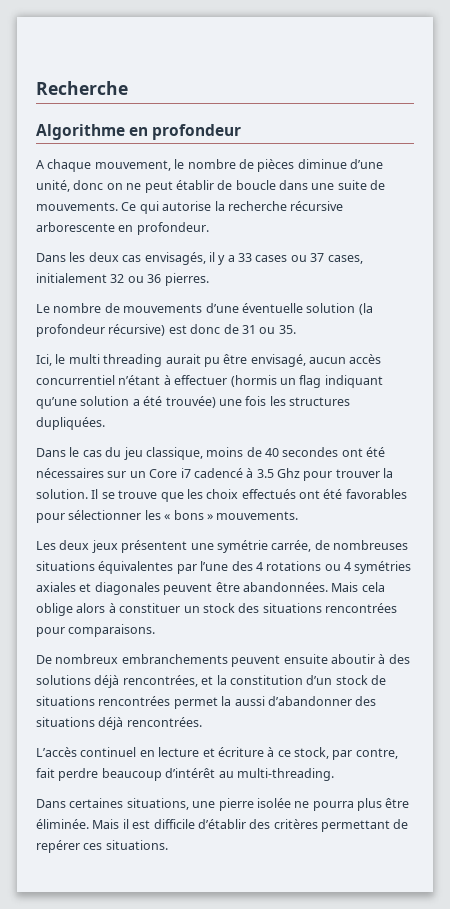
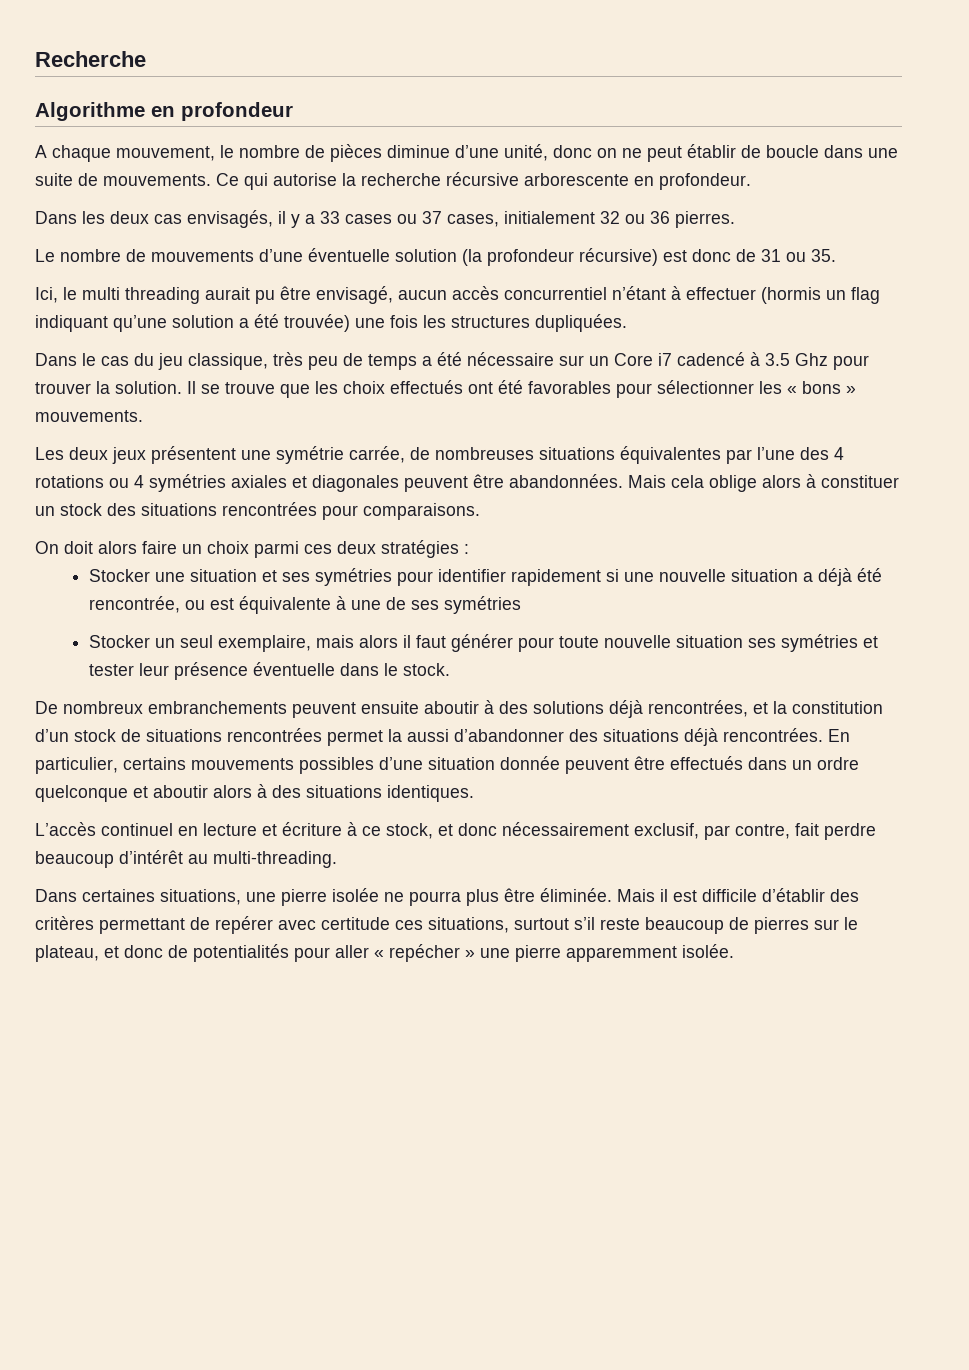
[206,447,386,457] [36,468,104,478] moins de 40 secondes ont été nécessaires -> [273,352,554,370] très peu de temps a été nécessaire
(156, 630) none -> [35,540,469,558] [88,568,882,586] [88,596,521,614] [88,634,878,652] [88,662,450,680] // On doit alors faire un choix parmi ces deux stratégies : // Stocker une situation et ses symétries pour identifier rapidement si une nouvelle situation a déjà été rencontrée, ou est équivalente à une de ses symétries // Stocker un seul exemplaire, mais alors il faut générer pour toute nouvelle situation ses symétries et tester leur présence éventuelle dans le stock.
(202, 722) none -> [828,729,850,742] [35,756,859,774] [35,784,474,802] En particulier, certains mouvements possibles d’une situation donnée peuvent être effectués dans un ordre quelconque et aboutir alors à des situations identiques.
(329, 753) none -> [438,822,699,839] et donc nécessairement exclusif,
[83,840,168,850] ces situations. -> [278,917,858,934] [35,944,734,962] avec certitude ces situations, surtout s’il reste beaucoup de pierres sur le plateau, et donc de potentialités pour aller « repécher » une pierre apparemment isolée.

